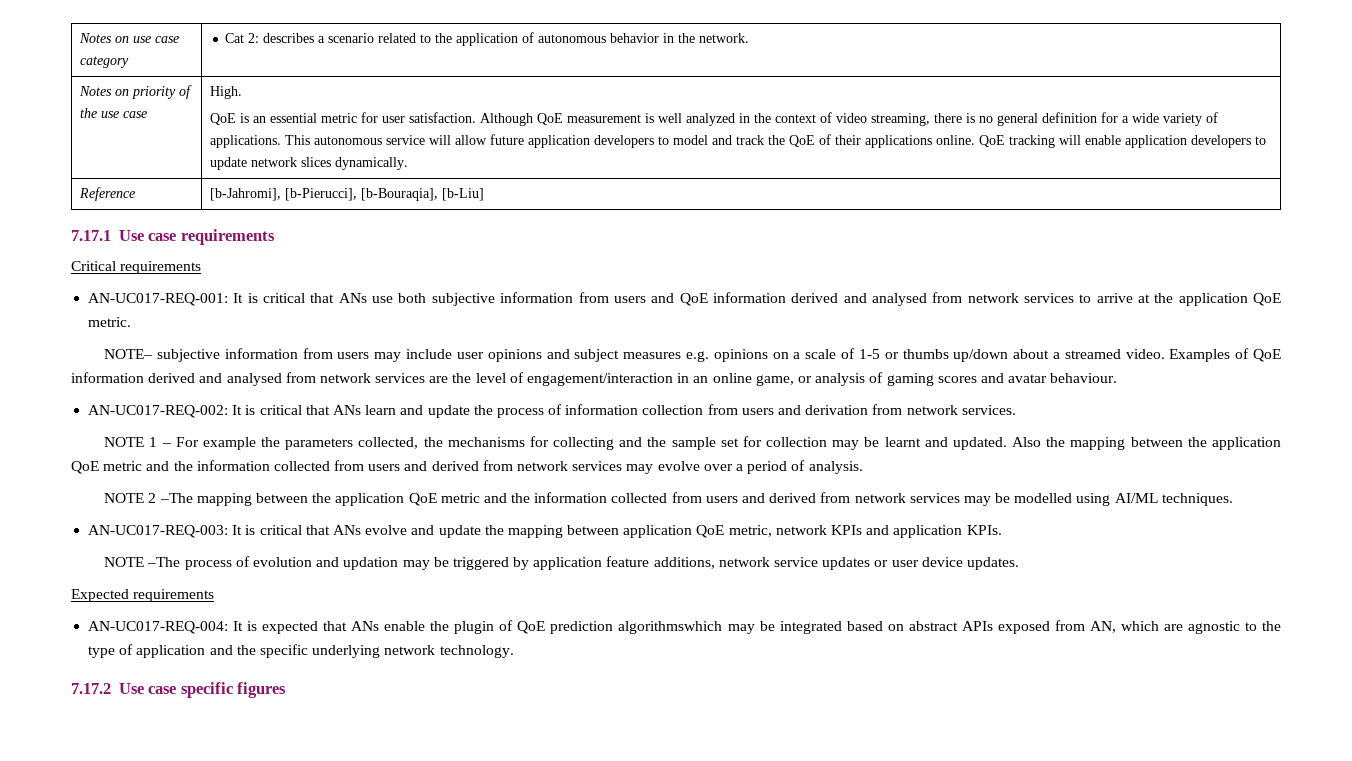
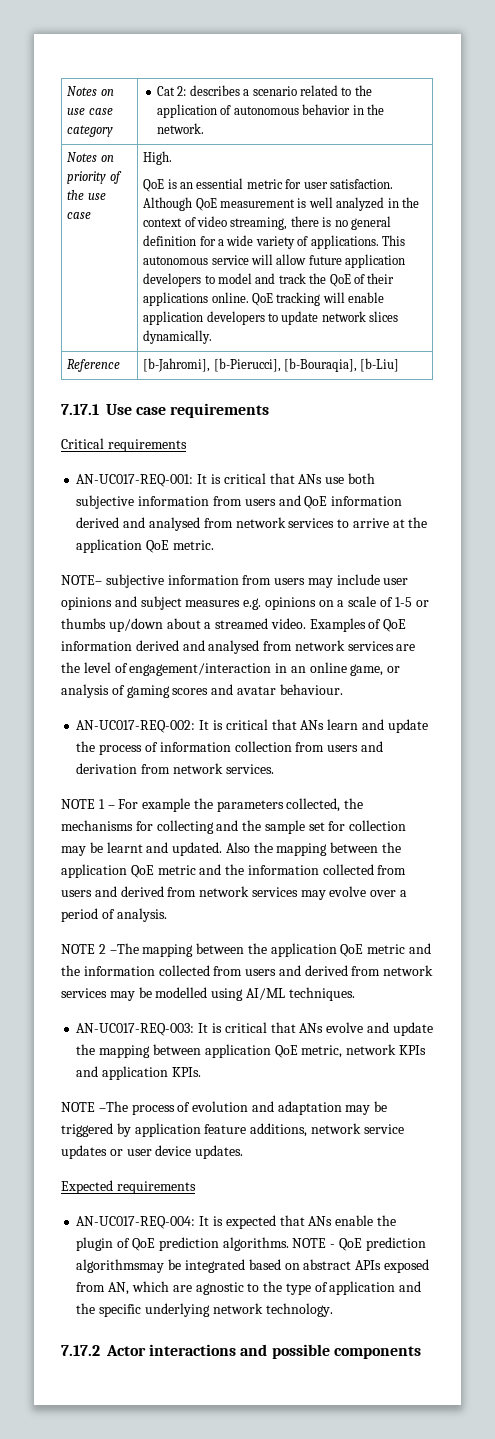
[343,557,399,570] updation -> [277,1101,342,1115] adaptation
[618,621,755,634] algorithmswhich may -> [222,1237,426,1251] [76,1259,165,1273] algorithms. NOTE - QoE prediction algorithmsmay
[118,682,287,698] Use case specific figures -> [106,1344,421,1359] Actor interactions and possible components

